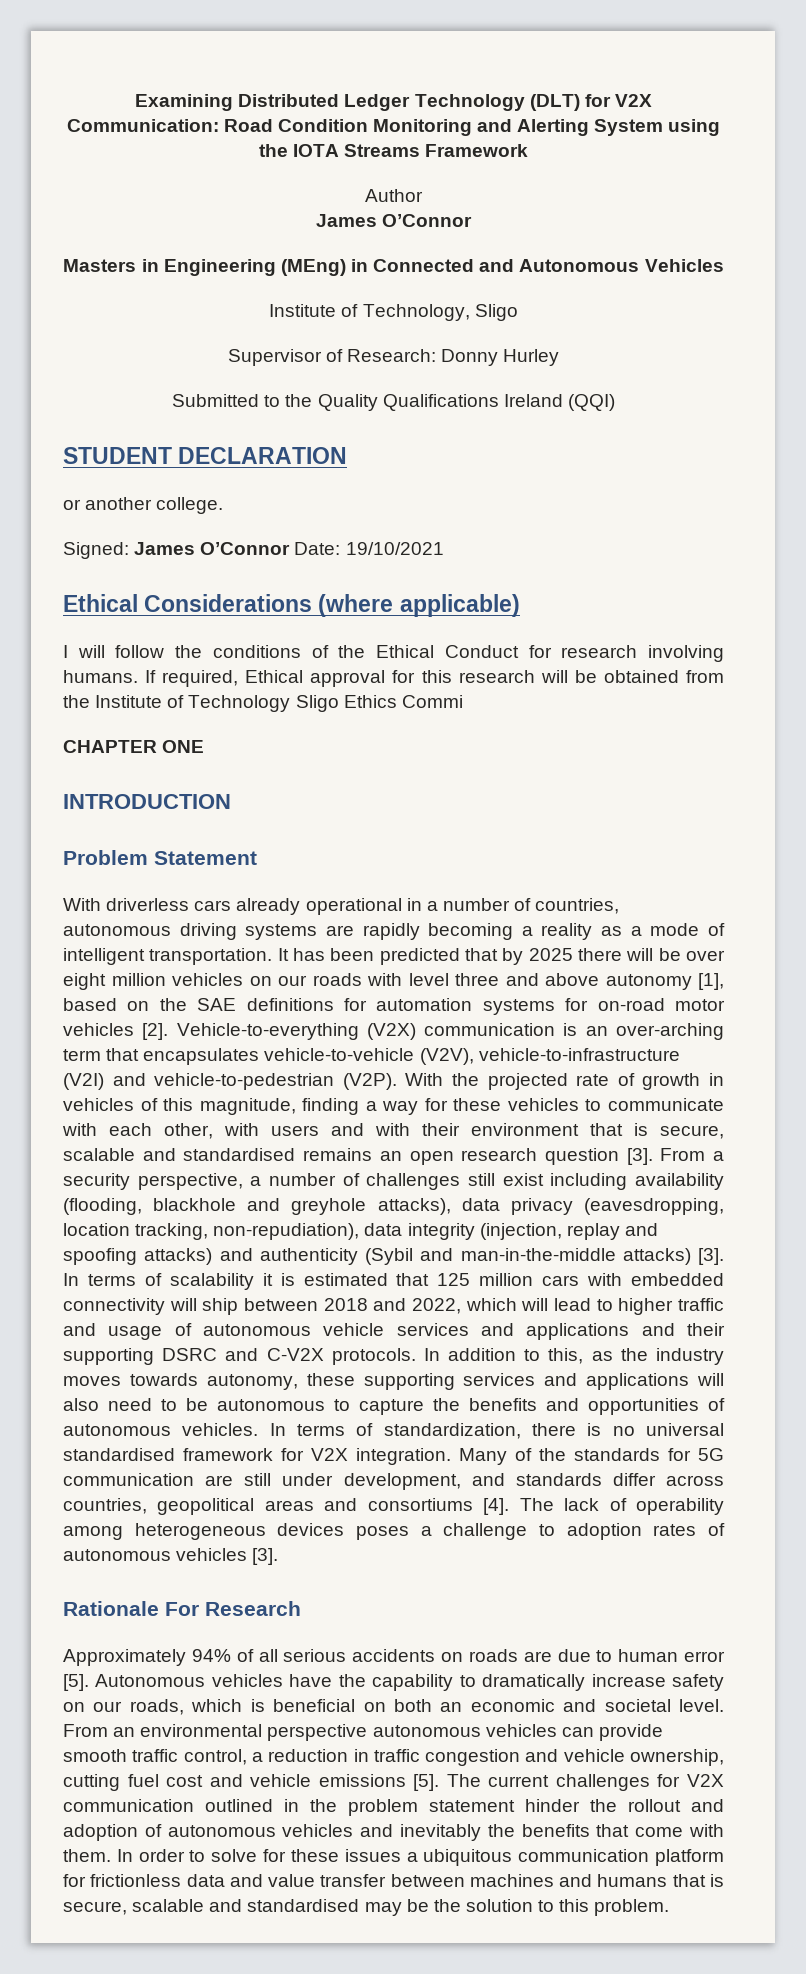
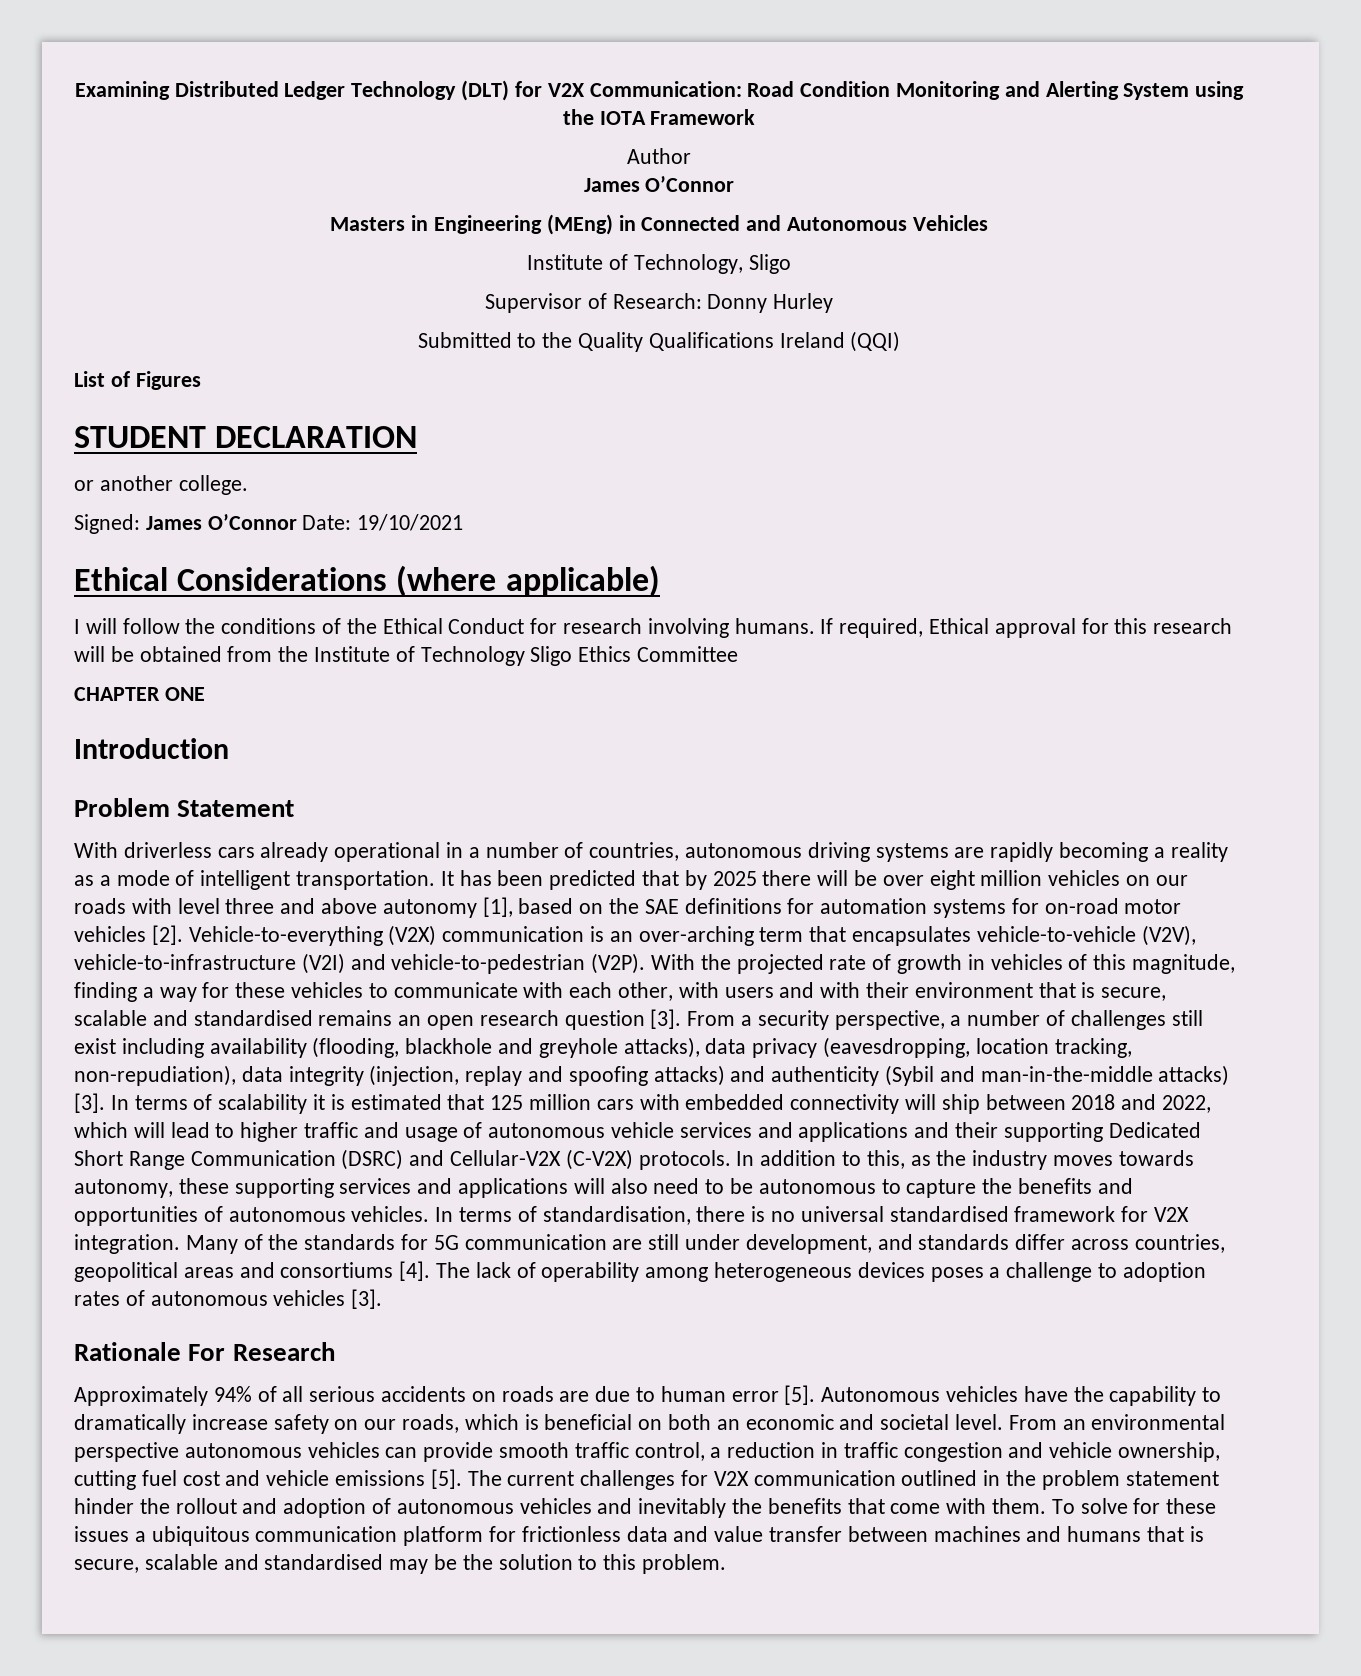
[344,144,421,157] Streams -> (646, 118) none
(615, 402) none -> [74,371,201,390] // List of Figures
[401,695,463,708] Commi -> [637,646,739,662] Committee
[63,794,231,809] INTRODUCTION -> [74,738,229,759] Introduction
[162,1348,324,1361] DSRC and C-V2X -> [1108,1122,1201,1138] [74,1149,633,1170] Dedicated Short Range Communication (DSRC) and Cellular-V2X (C-V2X)
[383,1423,521,1439] standardization, -> [542,1206,691,1225] standardisation,
[116,1849,206,1862] In order to -> [1051,1499,1075,1514] To

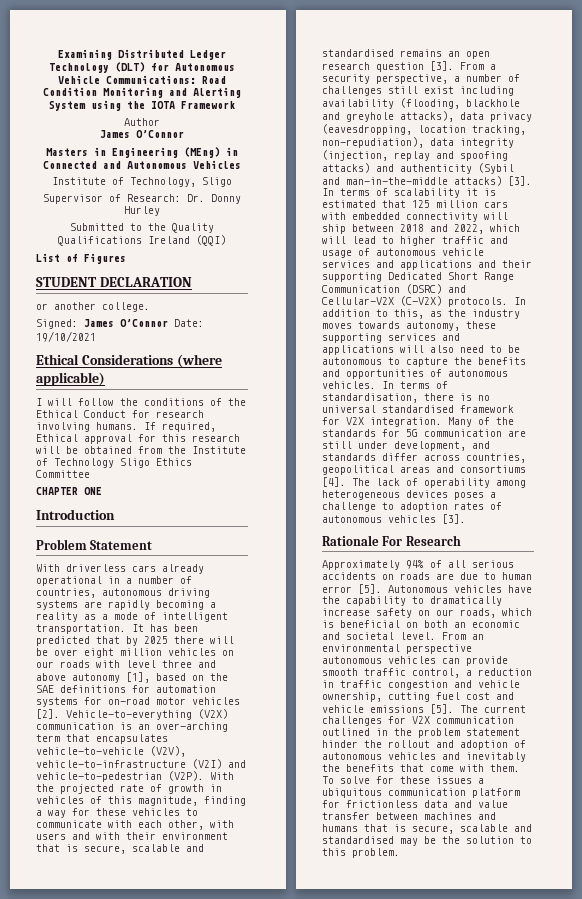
[547,81,742,97] V2X Communication: -> [175,63,235,71] [58,75,196,84] Autonomous Vehicle Communications:
(702, 301) none -> [187,194,205,202] Dr.

